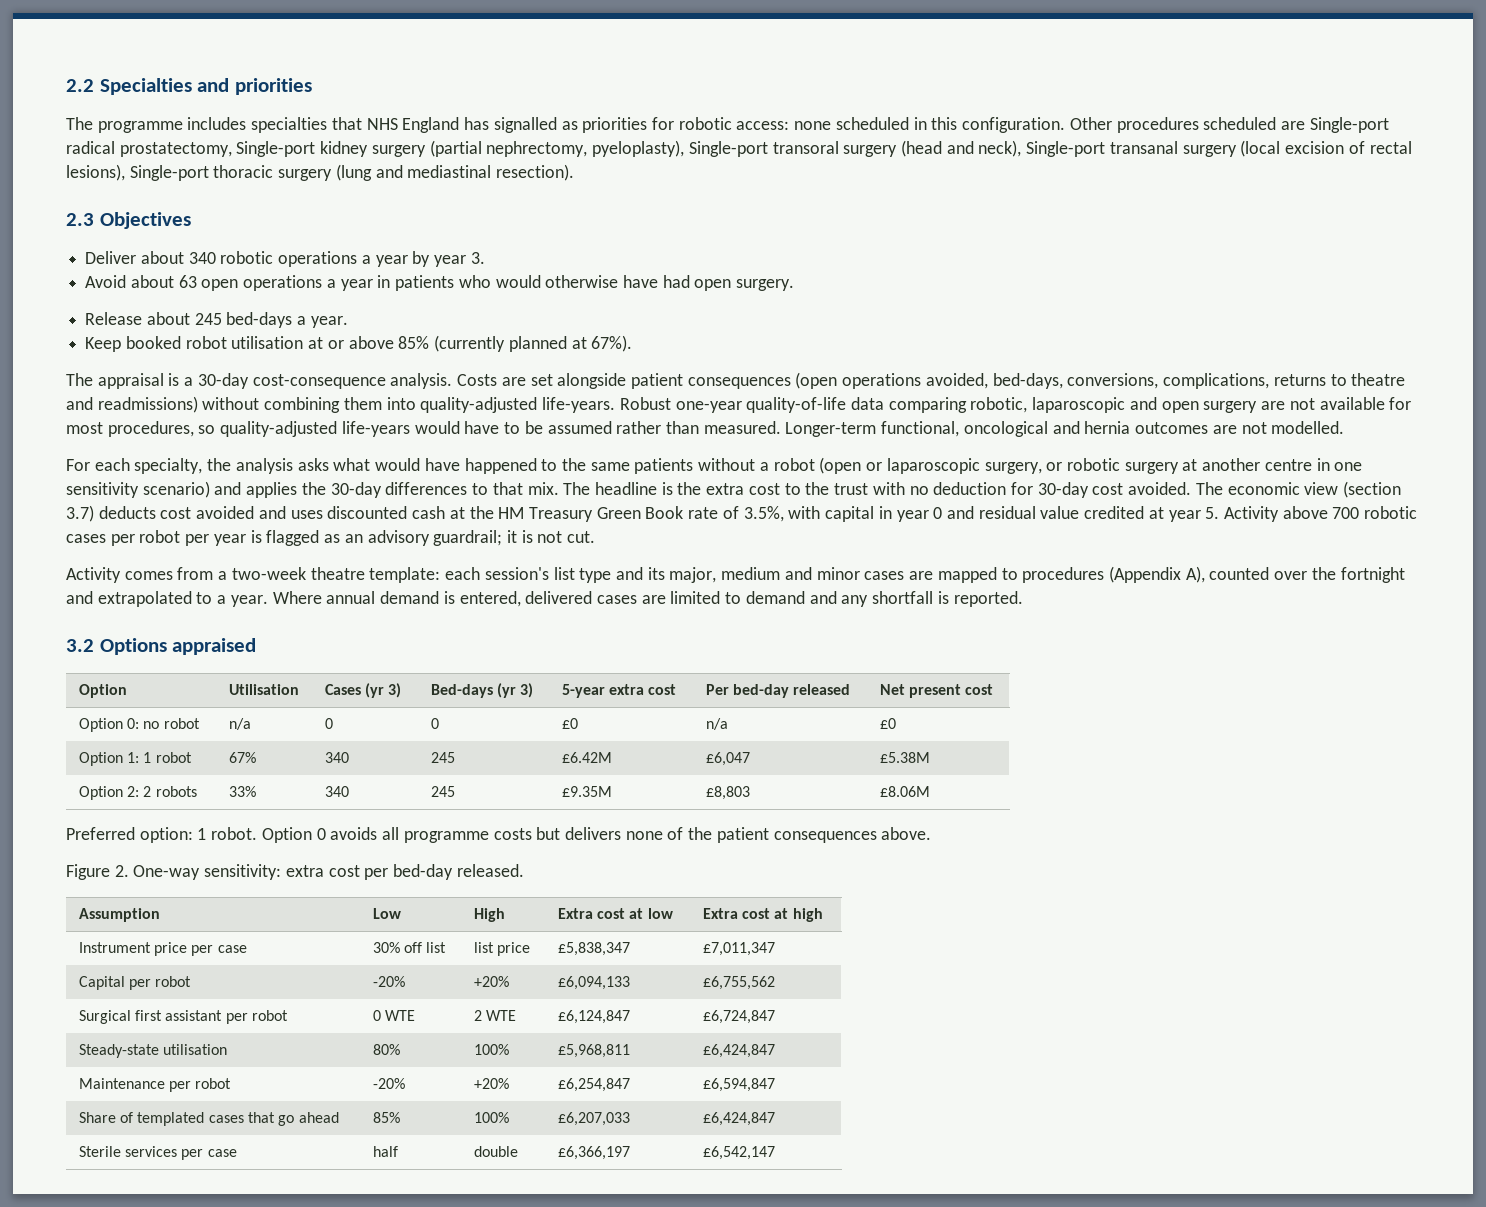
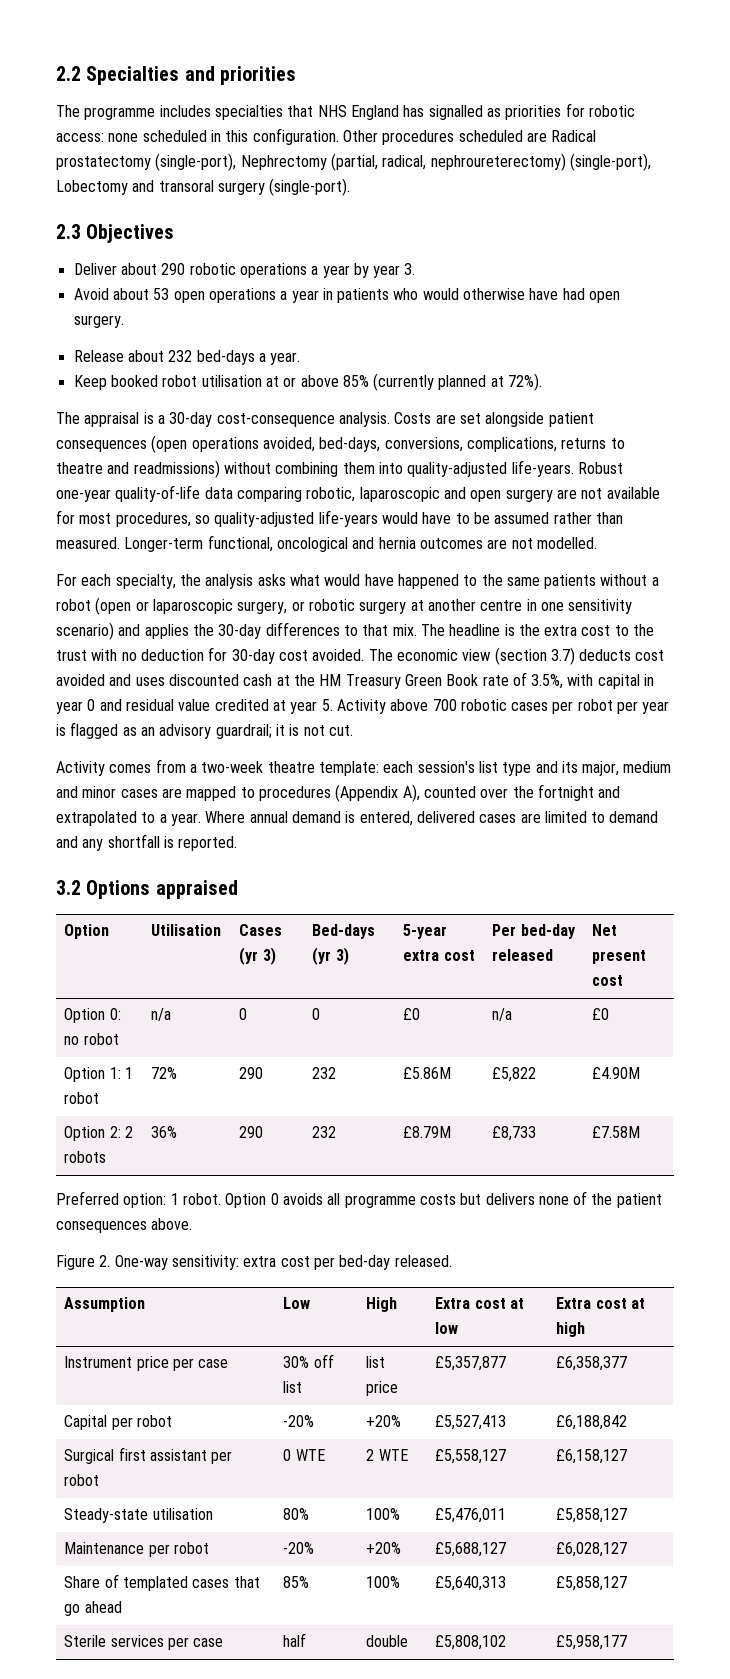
[1309,117,1389,133] [66,140,1412,157] [66,164,575,181] Single-port radical prostatectomy, Single-port kidney surgery (partial nephrectomy, pyeloplasty), Single-port transoral surgery (head and neck), Single-port transanal surgery (local excision of rectal lesions), Single-port thoracic surgery (lung and mediastinal resection). -> [551,130,597,142] [56,153,651,171] [56,178,351,196] Radical prostatectomy (single-port), Nephrectomy (partial, radical, nephroureterectomy) (single-port), Lobectomy and transoral surgery (single-port).
[188,252,216,264] 340 -> [161,263,186,275] 290
[178,275,197,288] 63 -> [153,288,170,300] 53
[194,313,222,325] 245 -> [168,350,193,362] 232
[591,335,633,352] 67%). -> [508,373,543,391] 72%).
[228,752,256,763] [324,752,349,763] [430,752,455,763] [561,752,612,763] [705,752,750,766] [879,752,930,763] [78,786,197,800] [228,786,256,797] [324,786,349,797] [430,786,455,797] [561,786,612,797] [705,786,750,800] [879,786,930,797] 67% | 340 | 245 | £6.42M | £6,047 | £5.38M // Option 2: 2 robots | 33% | 340 | 245 | £9.35M | £8,803 | £8.06M -> [151,1067,178,1079] [239,1067,264,1079] [312,1067,337,1079] [403,1067,452,1079] [492,1067,537,1082] [592,1067,641,1079] [64,1126,134,1141] [64,1151,107,1163] [151,1126,178,1138] [239,1126,264,1138] [312,1126,337,1138] [403,1126,452,1138] [492,1126,537,1141] [592,1126,641,1138] 72% | 290 | 232 | £5.86M | £5,822 | £4.90M // Option 2: 2 robots | 36% | 290 | 232 | £8.79M | £8,733 | £7.58M
[557,942,630,956] [702,942,775,956] £5,838,347 | £7,011,347 -> [435,1356,507,1371] [556,1356,628,1371] £5,357,877 | £6,358,377
[557,976,630,990] [702,976,775,990] £6,094,133 | £6,755,562 -> [435,1415,507,1430] [556,1415,628,1430] £5,527,413 | £6,188,842
[557,1010,630,1024] [702,1010,775,1024] £6,124,847 | £6,724,847 -> [435,1449,507,1464] [556,1449,628,1464] £5,558,127 | £6,158,127
[557,1044,630,1058] [702,1044,775,1058] £5,968,811 | £6,424,847 -> [435,1508,507,1523] [556,1508,628,1523] £5,476,011 | £5,858,127
[557,1078,630,1092] [702,1078,775,1092] £6,254,847 | £6,594,847 -> [435,1542,507,1557] [556,1542,628,1557] £5,688,127 | £6,028,127
[557,1112,630,1126] [702,1112,775,1126] £6,207,033 | £6,424,847 -> [435,1576,507,1591] [556,1576,628,1591] £5,640,313 | £5,858,127
[557,1146,630,1160] [702,1146,775,1160] £6,366,197 | £6,542,147 -> [435,1635,507,1650] [556,1635,628,1650] £5,808,102 | £5,958,177

